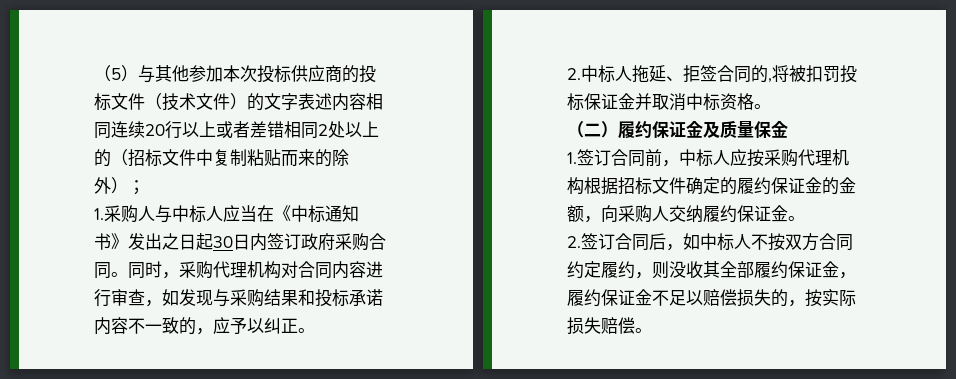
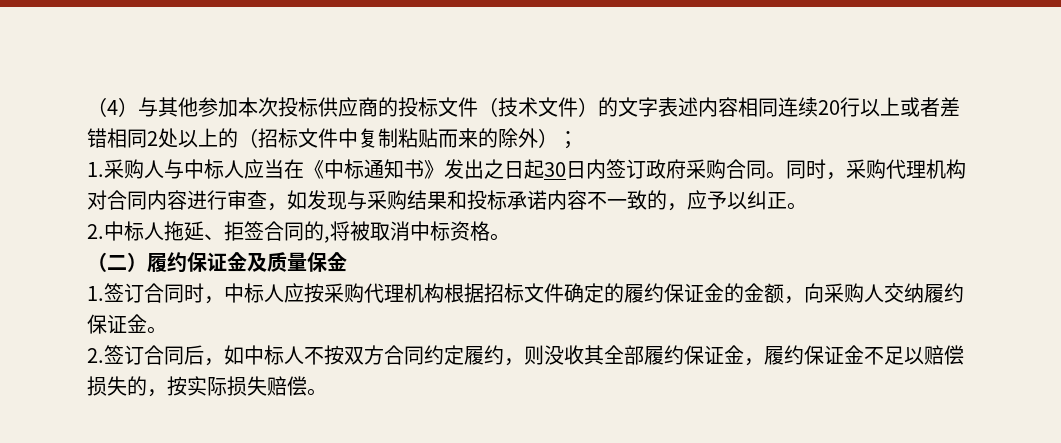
[94,65,121,82] （5 -> [87,97,118,117] （4
[806,65,857,83] [567,93,652,111] 扣罚投标保证金并 -> (370, 231) none
[645,149,662,167] 前 -> [184,283,204,303] 时

